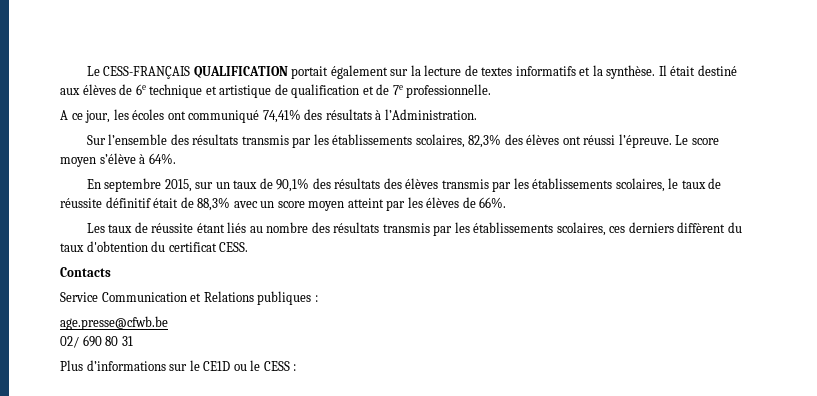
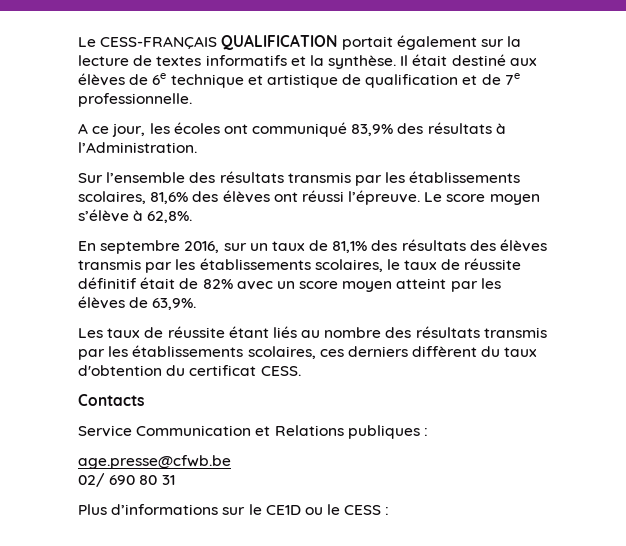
[262,109,301,123] 74,41% -> [351,124,394,136] 83,9%
[468,134,502,148] 82,3% -> [150,192,189,204] 81,6%
[148,153,176,164] 64%. -> [147,211,193,223] 62,8%.
[164,179,192,192] 2015, -> [184,241,220,253] 2016,
[276,178,310,192] 90,1% -> [332,241,368,253] 81,1%
[197,197,231,211] 88,3% -> [202,279,233,289] 82%
[479,197,507,208] 66%. -> [152,298,197,310] 63,9%.

